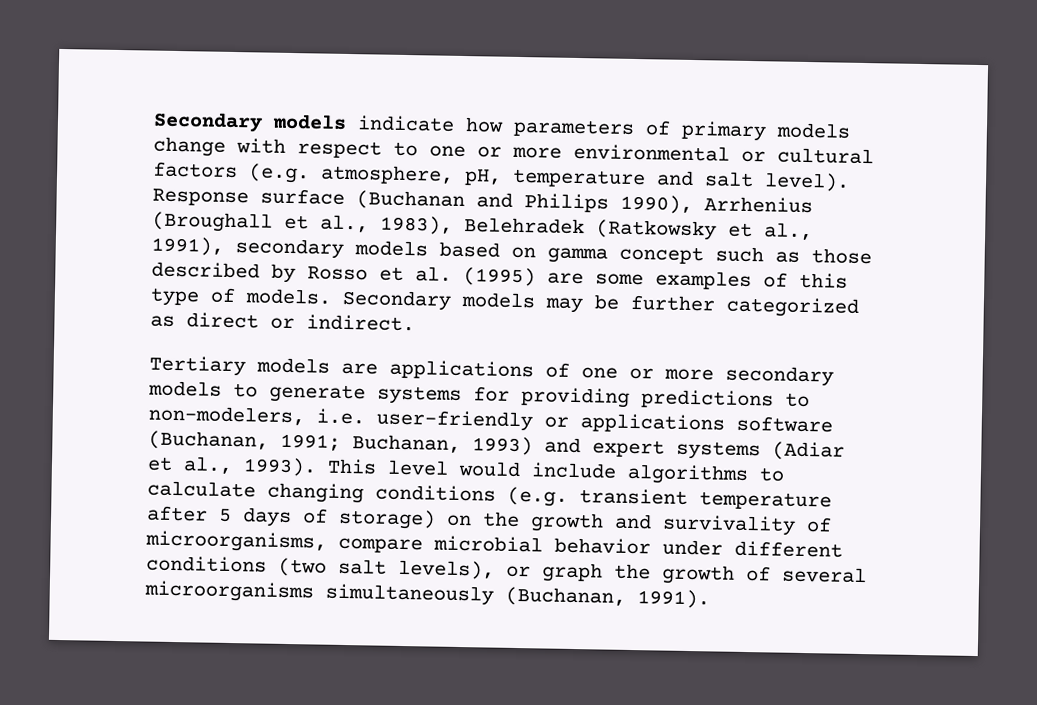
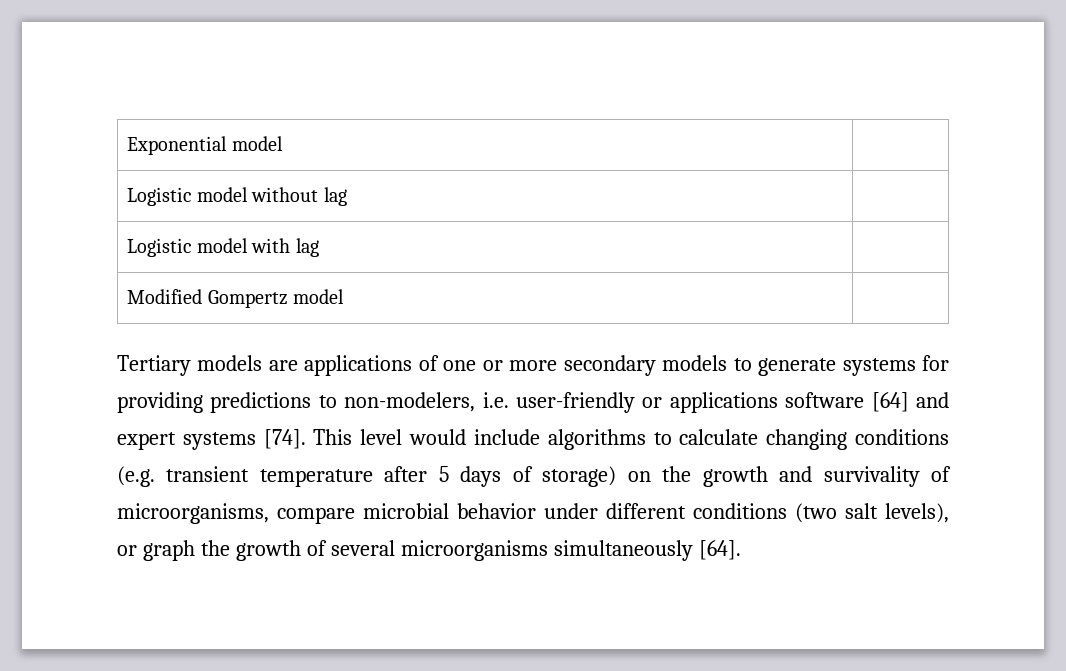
[153,111,851,142] [153,136,874,165] [153,161,850,192] [152,188,813,215] [152,211,813,241] [151,236,872,265] [151,261,848,291] [150,287,859,318] [150,312,415,332] Secondary models indicate how parameters of primary models change with respect to one or more environmental or cultural factors (e.g. atmosphere, pH, temperature and salt level). Response surface (Buchanan and Philips 1990), Arrhenius (Broughall et al., 1983), Belehradek (Ratkowsky et al., 1991), secondary models based on gamma concept such as those described by Rosso et al. (1995) are some examples of this type of models. Secondary models may be further categorized as direct or indirect. -> [127,136,283,155] [127,187,347,206] [127,238,319,257] [127,289,345,308] Exponential model | // Logistic model without lag | // Logistic model with lag | // Modified Gompertz model |
[148,430,845,461] [147,456,317,477] (Buchanan, 1991; Buchanan, 1993) and expert systems (Adiar et al., 1993). -> [871,392,949,412] [117,429,306,450] [64] and expert systems [74].
[505,586,710,609] (Buchanan, 1991). -> [698,540,741,560] [64].

